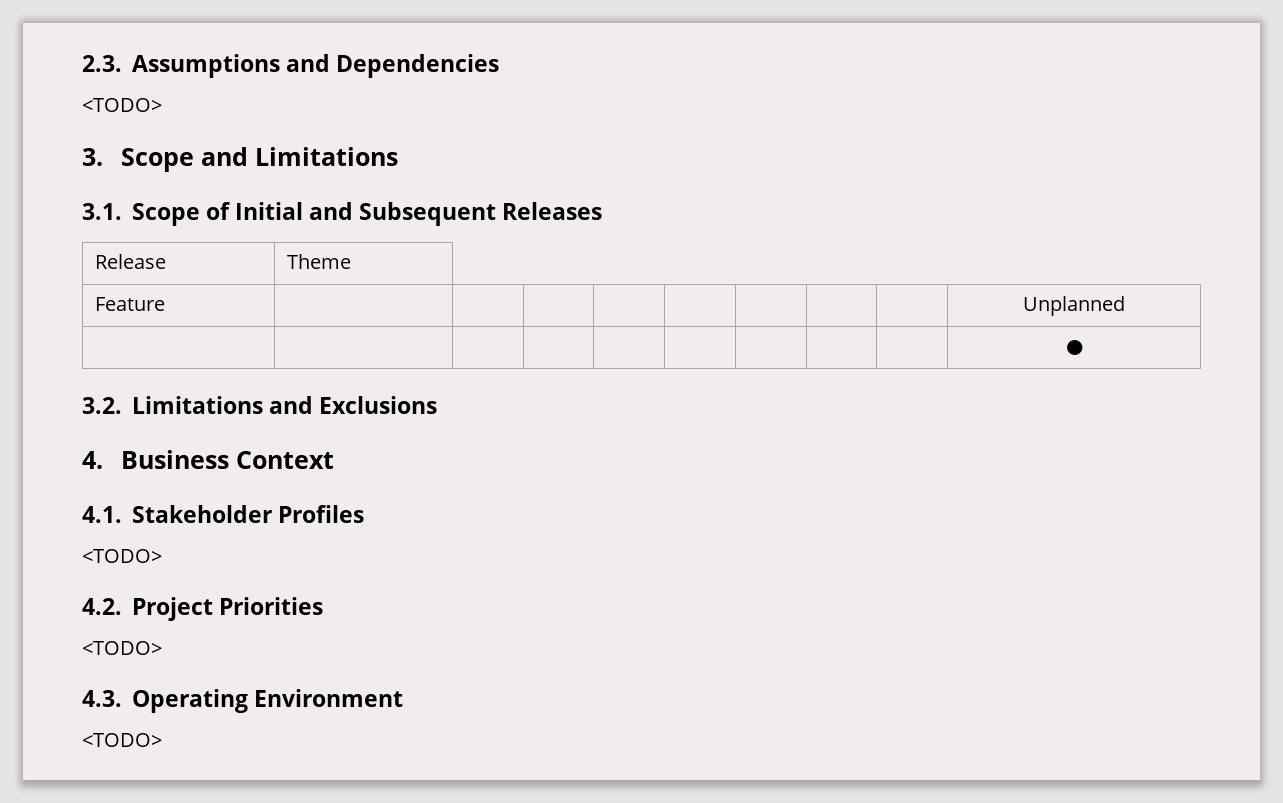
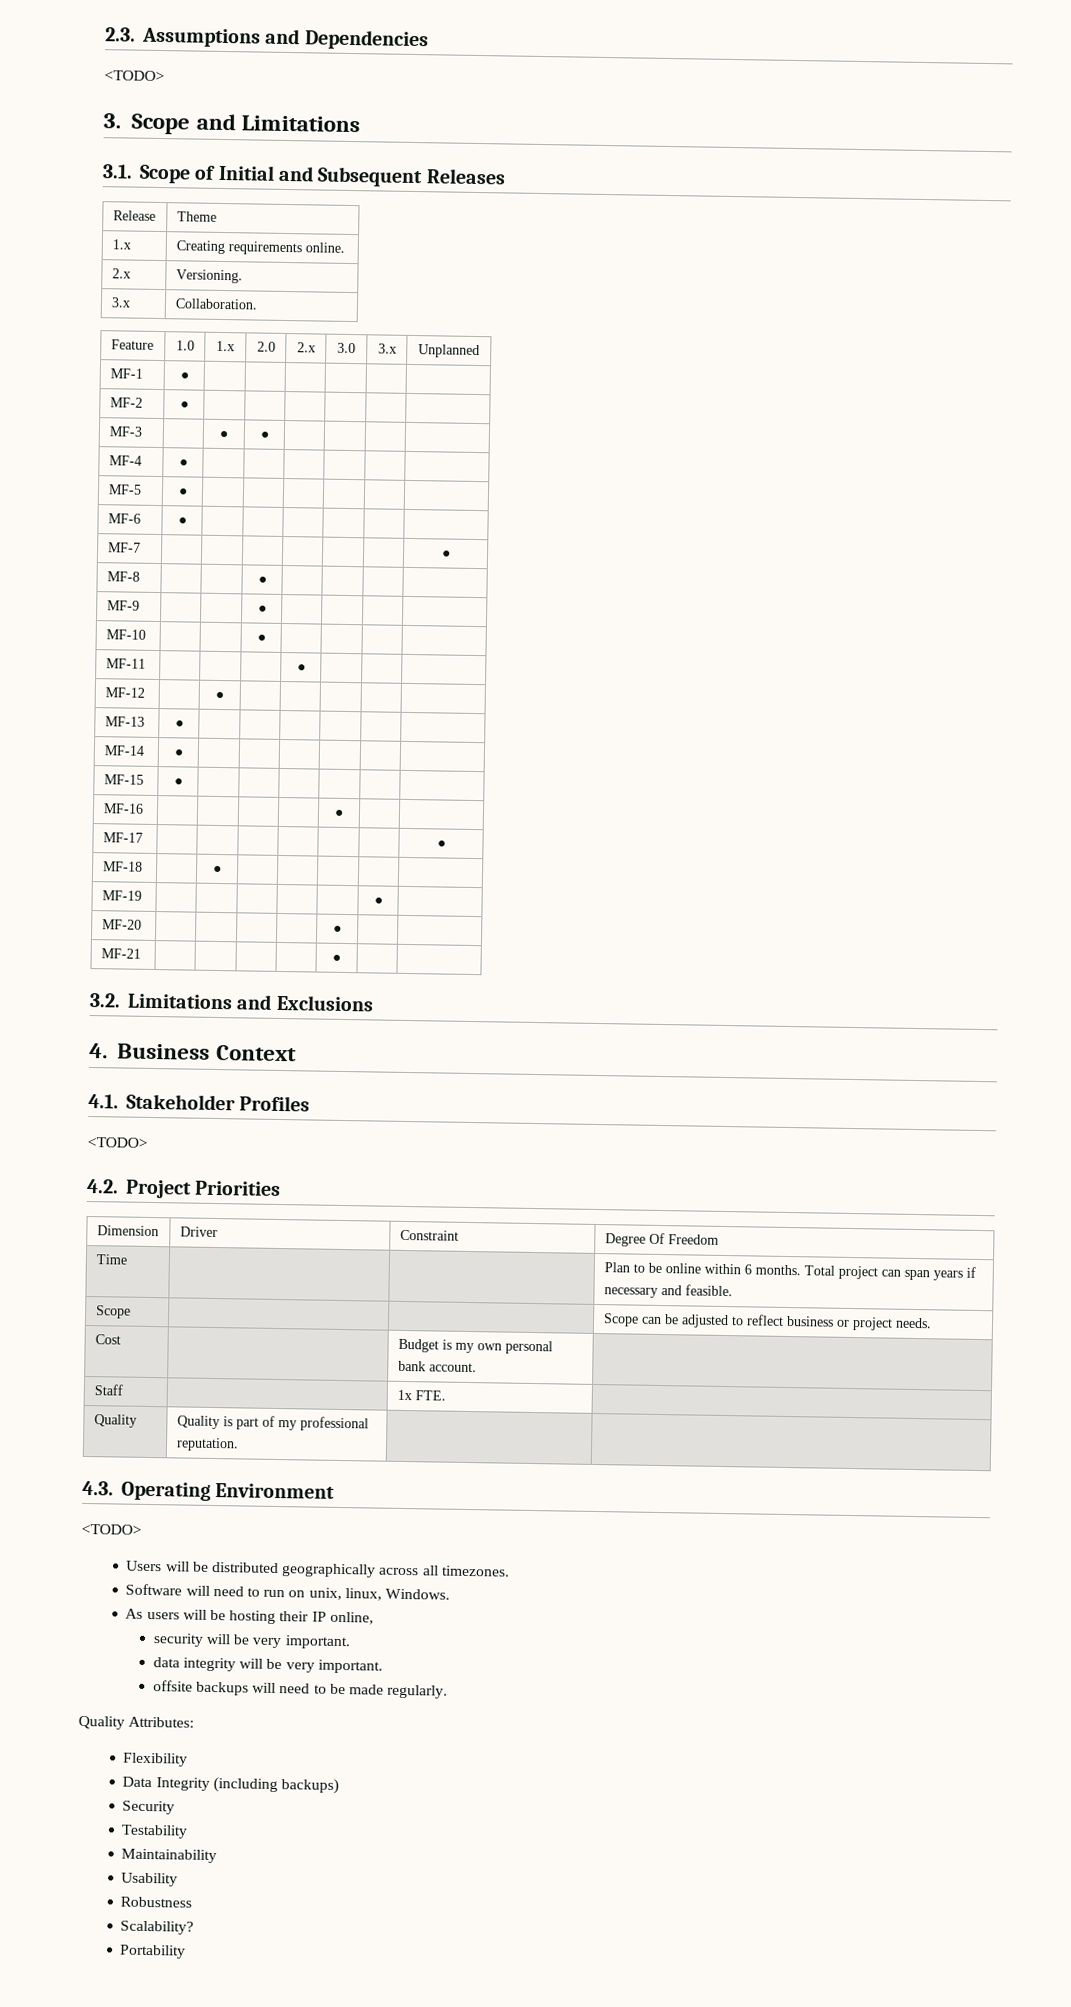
[95,297,166,311] [1023,296,1125,316] [1065,340,1083,355] Feature | | | | | | | | | Unplanned // | | | | | | | | | ● -> [111,239,131,250] [175,240,345,256] [111,268,131,279] [175,269,243,284] [110,297,131,308] [174,298,258,310] [110,339,154,350] [175,340,195,351] [216,340,235,352] [256,341,276,352] [296,342,316,353] [337,342,356,354] [377,343,397,354] [418,344,480,359] [109,368,143,379] [179,372,189,380] [109,397,143,408] [179,401,189,409] [108,426,143,437] [219,430,228,439] [259,431,269,439] [108,455,142,466] [178,459,188,467] [107,484,142,495] [177,488,188,496] [107,513,141,524] [177,517,187,525] [107,542,141,553] [440,550,451,558] [106,571,140,582] [257,576,267,584] [106,600,140,611] [257,605,267,613] [105,629,146,640] [256,634,266,642] [105,658,146,669] [296,664,306,672] [104,687,145,698] [215,691,224,700] [104,716,145,727] [174,720,184,728] [103,745,144,756] [173,749,183,757] [103,774,144,785] [173,778,183,786] [102,803,144,814] [334,809,344,817] [102,832,143,843] [436,840,446,848] [102,861,143,872] [213,865,222,874] [101,890,142,901] [373,897,383,905] [101,919,142,930] [333,925,342,933] [100,948,141,959] [332,954,341,962] 1.x | Creating requirements online. // 2.x | Versioning. // 3.x | Collaboration. // Feature | 1.0 | 1.x | 2.0 | 2.x | 3.0 | 3.x | Unplanned // MF-1 | ● | | | | | | // MF-2 | ● | | | | | | // MF-3 | | ● | ● | | | | // MF-4 | ● | | | | | | // MF-5 | ● | | | | | | // MF-6 | ● | | | | | | // MF-7 | | | | | | | ● // MF-8 | | | ● | | | | // MF-9 | | | ● | | | | // MF-10 | | | ● | | | | // MF-11 | | | | ● | | | // MF-12 | | ● | | | | | // MF-13 | ● | | | | | | // MF-14 | ● | | | | | | // MF-15 | ● | | | | | | // MF-16 | | | | | ● | | // MF-17 | | | | | | | ● // MF-18 | | ● | | | | | // MF-19 | | | | | | ● | // MF-20 | | | | | ● | | // MF-21 | | | | | ● | |
[82,641,162,655] [82,689,403,713] [82,733,162,747] // <TODO> // 4.3. Operating Environment // <TODO> -> [96,1225,159,1237] [179,1226,218,1238] [399,1229,459,1241] [604,1232,719,1247] [95,1254,128,1265] [603,1262,976,1281] [603,1284,733,1298] [95,1305,131,1319] [602,1313,932,1331] [94,1334,121,1345] [397,1338,553,1355] [397,1360,477,1373] [93,1384,123,1396] [396,1389,446,1401] [93,1414,137,1428] [176,1415,369,1432] [175,1437,239,1452] [82,1480,336,1501] [81,1523,142,1535] [126,1560,510,1578] [125,1583,450,1601] [125,1608,374,1625] [152,1633,351,1650] [152,1657,383,1674] [152,1680,449,1699] [78,1715,195,1730] [122,1752,189,1767] [122,1776,340,1795] [122,1800,176,1815] [121,1824,189,1839] [121,1848,218,1864] [121,1872,179,1887] [120,1896,193,1908] [120,1920,195,1935] [119,1944,187,1959] // Dimension | Driver | Constraint | Degree Of Freedom // Time | | | Plan to be online within 6 months. Total project can span years if necessary and feasible. // Scope | | | Scope can be adjusted to reflect business or project needs. // Cost | | Budget is my own personal bank account. | // Staff | | 1x FTE. | // Quality | Quality is part of my professional reputation. | | // 4.3. Operating Environment // <TODO> // Users will be distributed geographically across all timezones. // Software will need to run on unix, linux, Windows. // As users will be hosting their IP online, // security will be very important. // data integrity will be very important. // offsite backups will need to be made regularly. // Quality Attributes: // Flexibility // Data Integrity (including backups) // Security // Testability // Maintainability // Usability // Robustness // Scalability? // Portability

